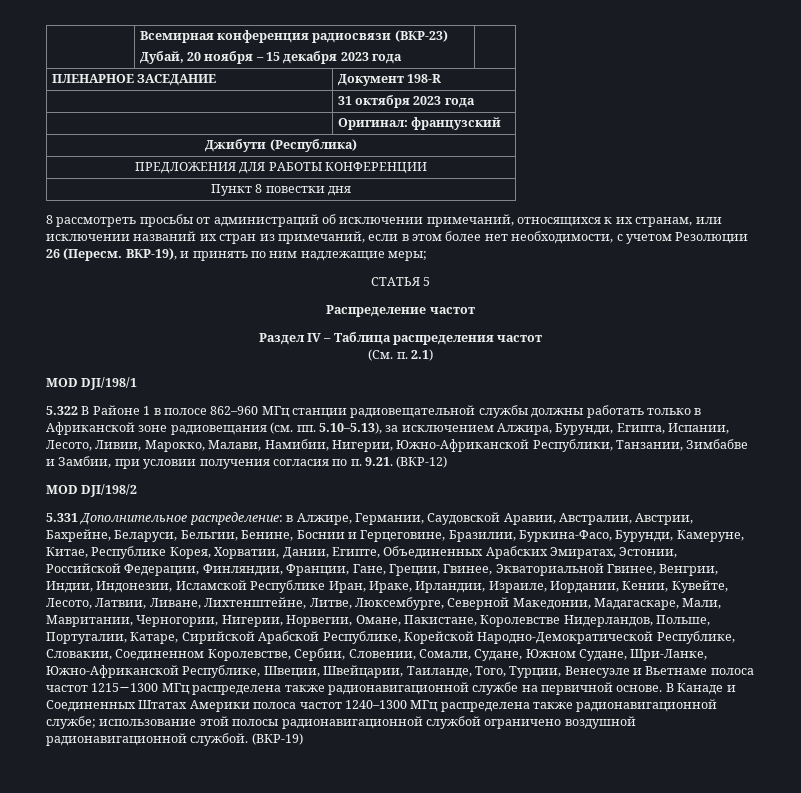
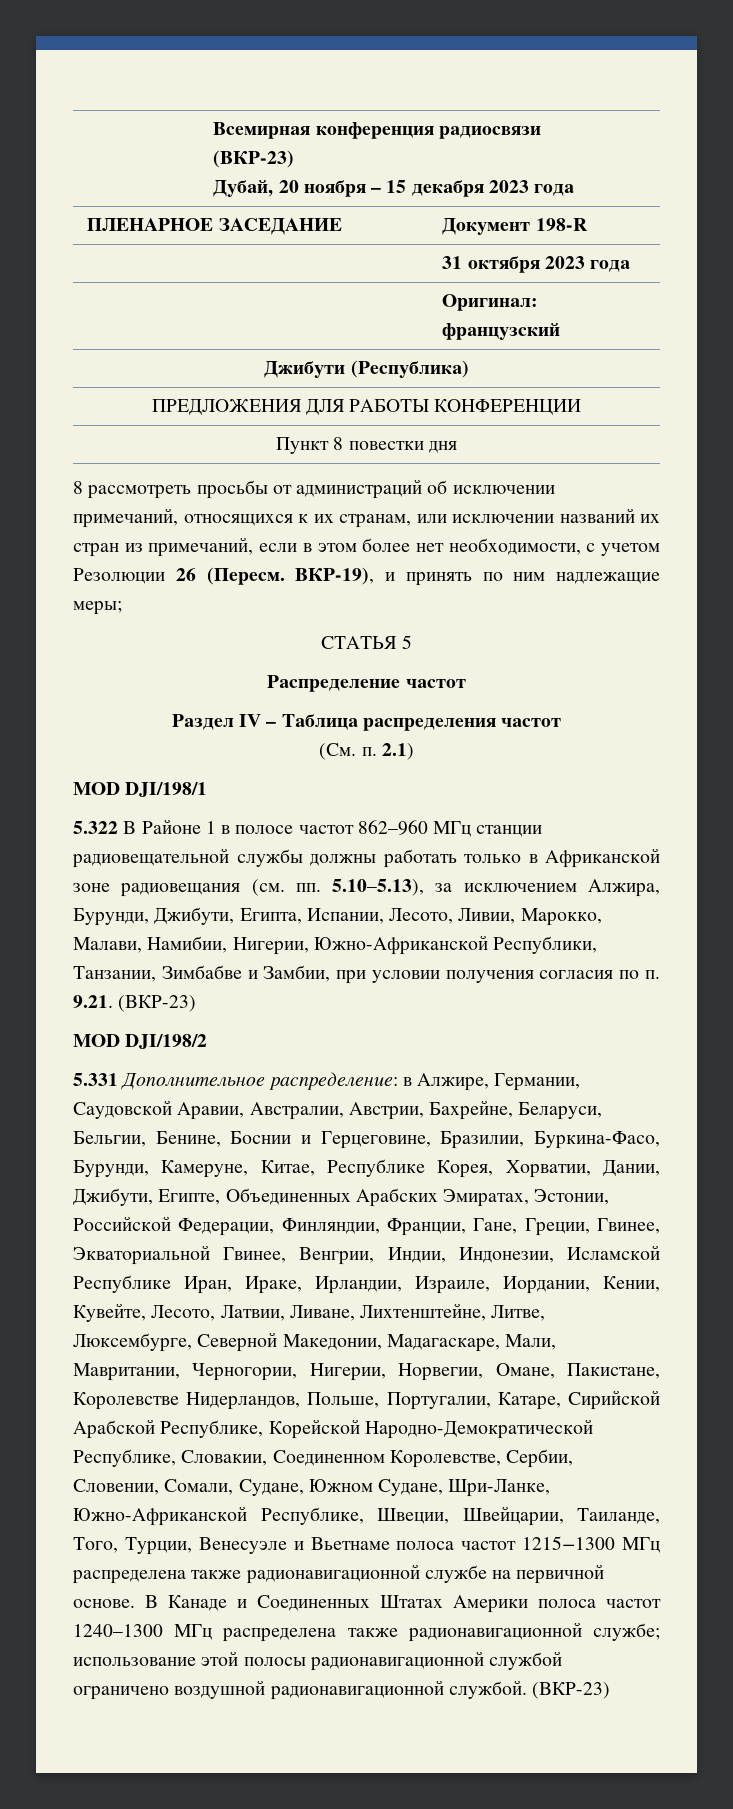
(207, 411) none -> [298,825,354,834] частот
(614, 429) none -> [154,907,235,925] Джибути,
[396,456,448,468] (ВКР-12) -> [118,995,197,1012] (ВКР-23)
(329, 553) none -> [73,1188,153,1206] Джибути,
[251,733,303,745] (ВКР-19) -> [532,1682,611,1699] (ВКР-23)

